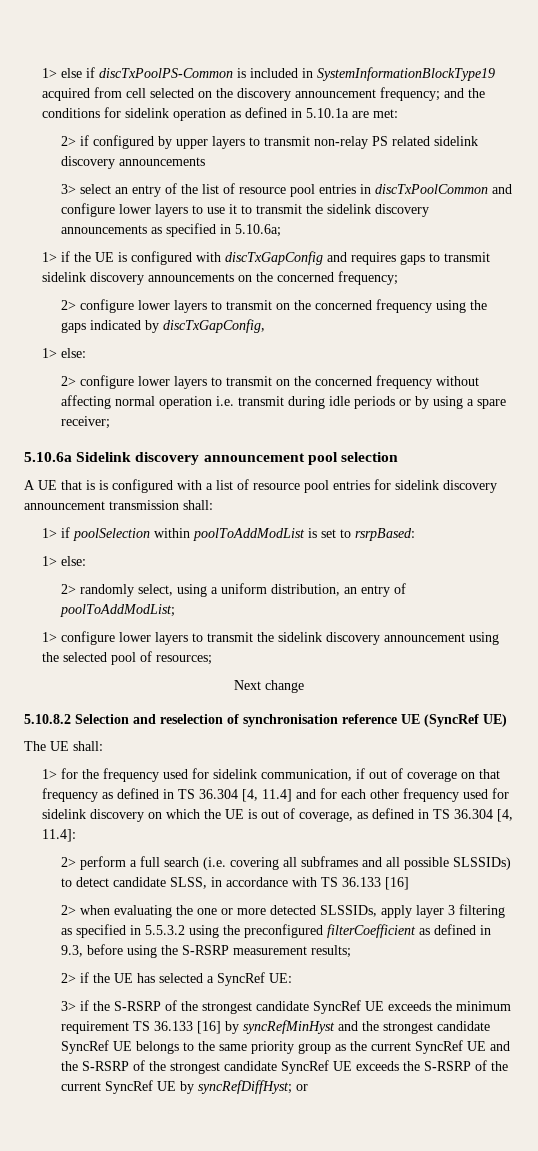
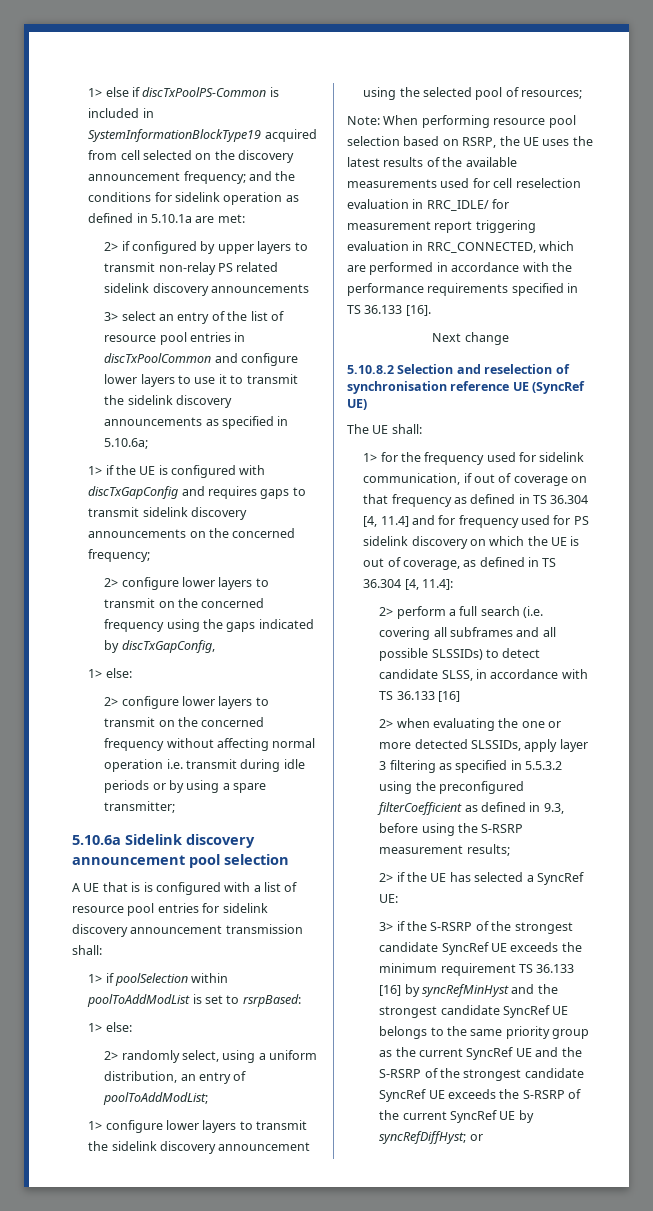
[60,416,110,429] receiver; -> [104,801,176,813] transmitter;
(213, 660) none -> [347,115,576,128] [347,136,593,148] [347,157,517,167] [347,178,581,188] [347,199,510,211] [347,220,536,233] [347,241,575,253] [347,262,572,275] [347,283,579,296] [347,305,431,316] // Note: When performing resource pool selection based on RSRP, the UE uses the latest results of the available measurements used for cell reselection evaluation in RRC_IDLE/ for measurement report triggering evaluation in RRC_CONNECTED, which are performed in accordance with the performance requirements specified in TS 36.133 [16].
[341,788,510,802] each other frequency used for -> [458,515,589,528] frequency used for PS

